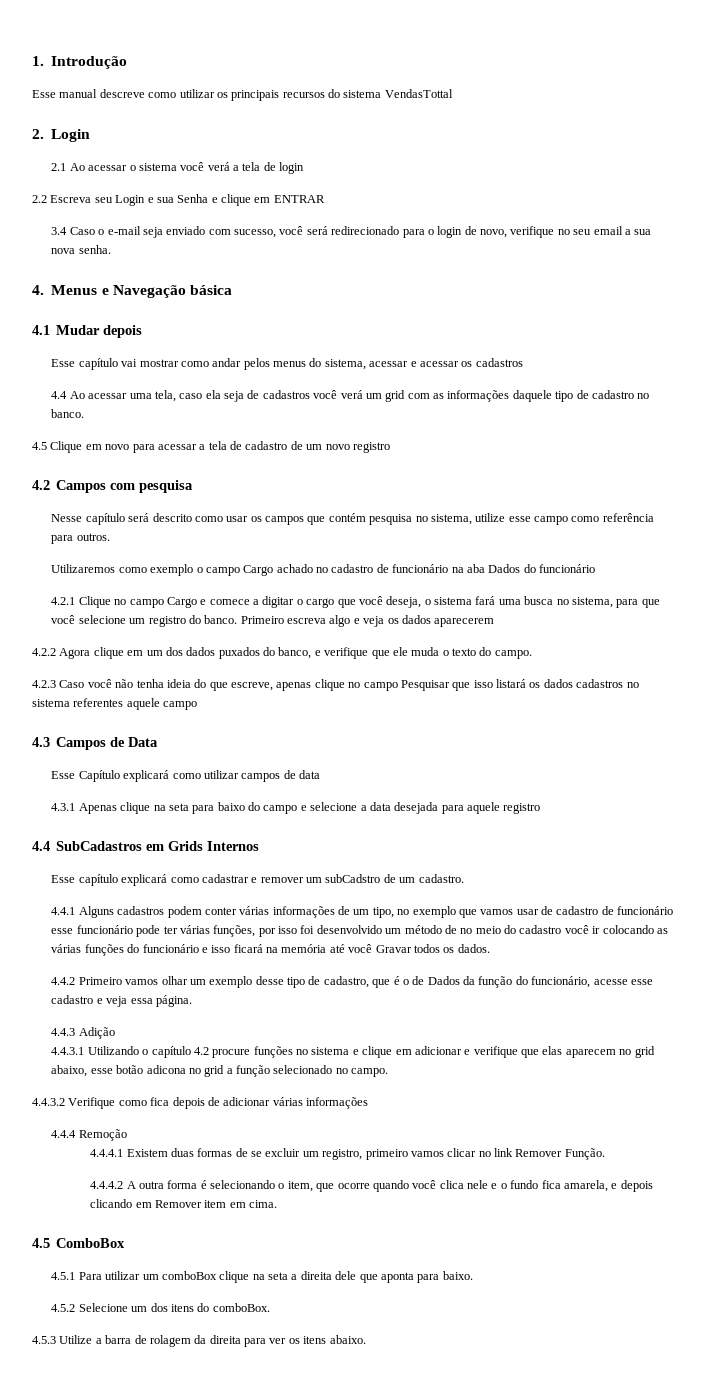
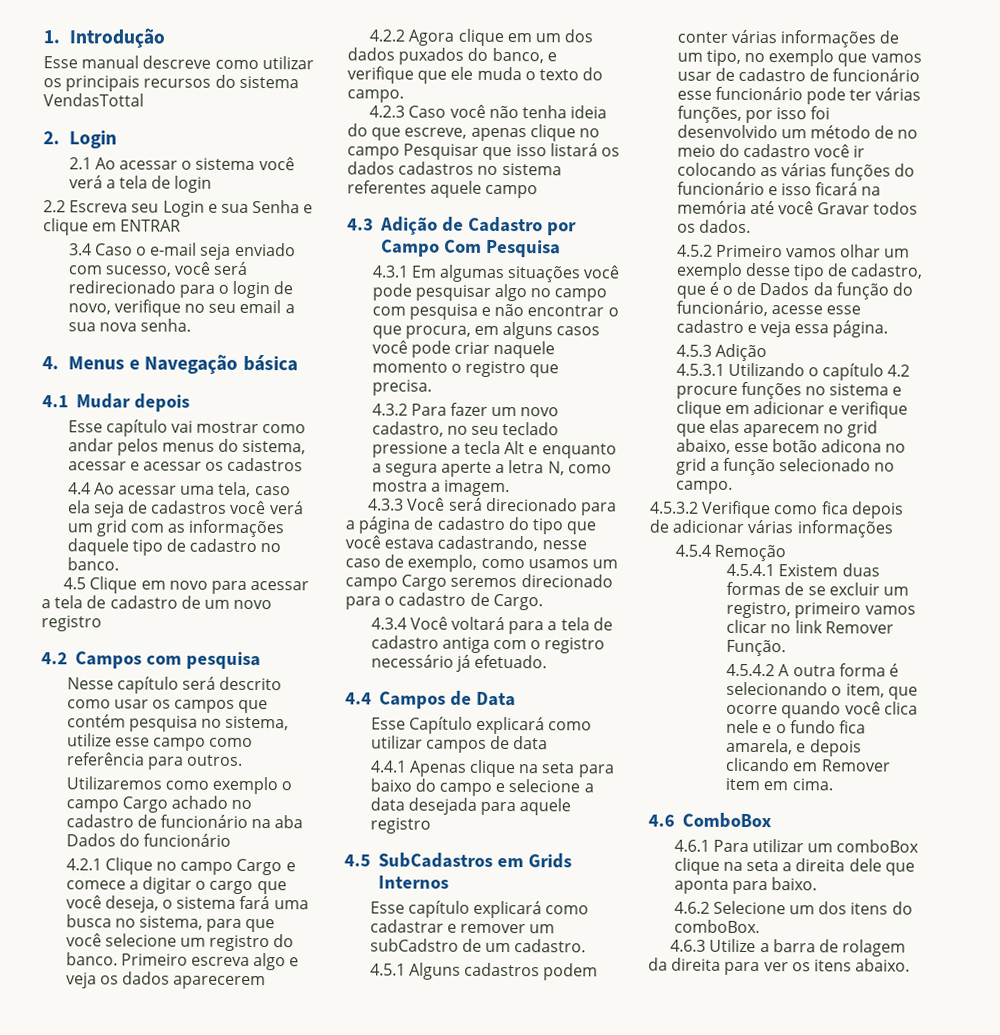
(50, 742) none -> [379,216,577,236] [380,239,561,258] [371,264,621,283] [371,283,608,302] [371,303,619,320] [371,322,601,340] [371,340,556,359] [371,360,560,378] [371,379,432,396] [371,402,560,417] [371,421,560,437] [371,440,617,459] [371,460,612,477] [371,479,511,497] [368,497,618,516] [345,516,597,535] [345,535,587,552] [345,554,618,572] [345,574,613,591] [345,592,543,611] [370,616,613,635] [370,635,606,654] [370,654,548,672] [345,692,372,705] Adição de Cadastro por Campo Com Pesquisa // 4.3.1 Em algumas situações você pode pesquisar algo no campo com pesquisa e não encontrar o que procura, em alguns casos você pode criar naquele momento o registro que precisa. // 4.3.2 Para fazer um novo cadastro, no seu teclado pressione a tecla Alt e enquanto a segura aperte a letra N, como mostra a imagem. // 4.3.3 Você será direcionado para a página de cadastro do tipo que você estava cadastrando, nesse caso de exemplo, como usamos um campo Cargo seremos direcionado para o cadastro de Cargo. // 4.3.4 Você voltará para a tela de cadastro antiga com o registro necessário já efetuado. // 4.4
[51,803,76,811] 4.3.1 -> [369,760,407,773] 4.4.1
[32,841,50,851] 4.4 -> [344,854,371,867] 4.5
[51,907,76,915] 4.4.1 -> [369,963,406,976] 4.5.1
[51,977,76,985] 4.4.2 -> [676,244,713,257] 4.5.2
[51,1028,76,1036] 4.4.3 -> [675,344,712,357] 4.5.3
[51,1047,85,1055] 4.4.3.1 -> [675,363,725,376] 4.5.3.1
[32,1098,65,1106] 4.4.3.2 -> [650,501,699,514] 4.5.3.2
[51,1130,77,1138] 4.4.4 -> [674,544,711,557] 4.5.4
[90,1149,124,1157] 4.4.4.1 -> [726,563,776,577] 4.5.4.1
[90,1181,124,1189] 4.4.4.2 -> [726,663,776,677] 4.5.4.2
[32,1238,50,1248] 4.5 -> [648,814,675,827] 4.6
[51,1272,76,1280] 4.5.1 -> [673,839,710,852] 4.6.1
[51,1304,76,1312] 4.5.2 -> [673,901,710,914] 4.6.2
[32,1336,56,1344] 4.5.3 -> [670,939,707,952] 4.6.3

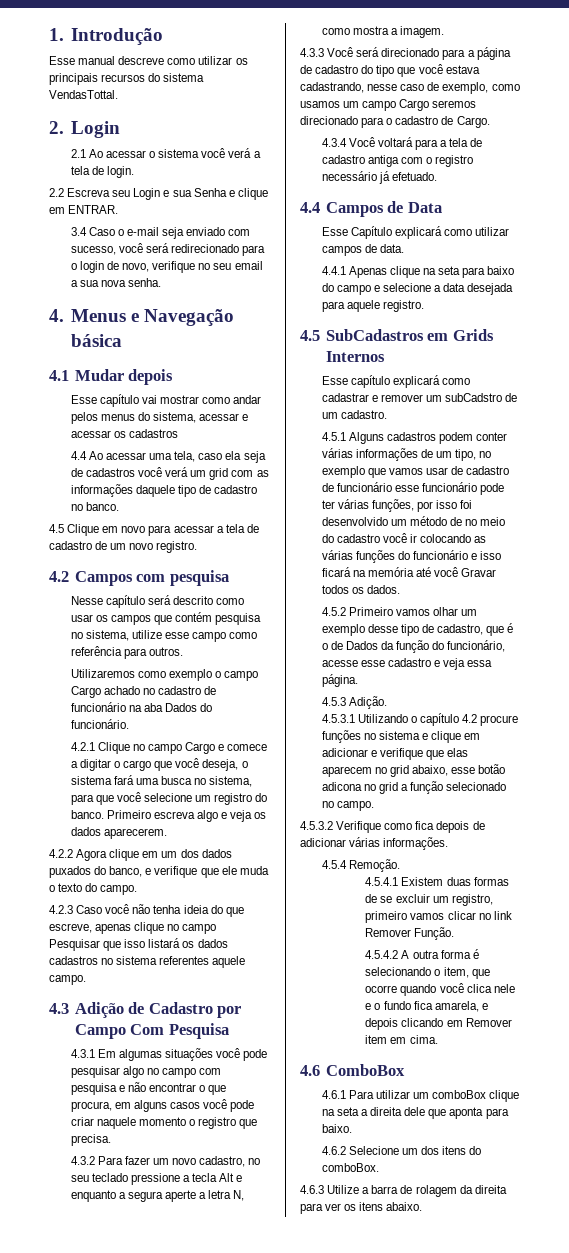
[43,93,144,107] VendasTottal -> [49,90,118,99] VendasTottal.
[174,175,213,193] login -> [106,166,134,178] login.
[120,219,182,232] ENTRAR -> [68,205,119,214] ENTRAR.
[41,615,102,632] registro -> [156,541,198,553] registro.
[143,833,232,847] funcionário -> [70,719,129,729] funcionário.
[173,975,267,990] aparecerem -> [103,828,167,839] aparecerem.
[485,184,539,199] campo -> [49,975,86,985] campo.
[513,736,549,750] data -> [379,244,404,253] data.
[369,817,431,834] registro -> [382,300,424,312] registro.
[714,343,767,362] Adição -> [348,696,387,709] Adição.
[796,520,893,538] informações -> [383,837,449,850] informações.
[713,544,786,562] Remoção -> [348,859,400,872] Remoção.

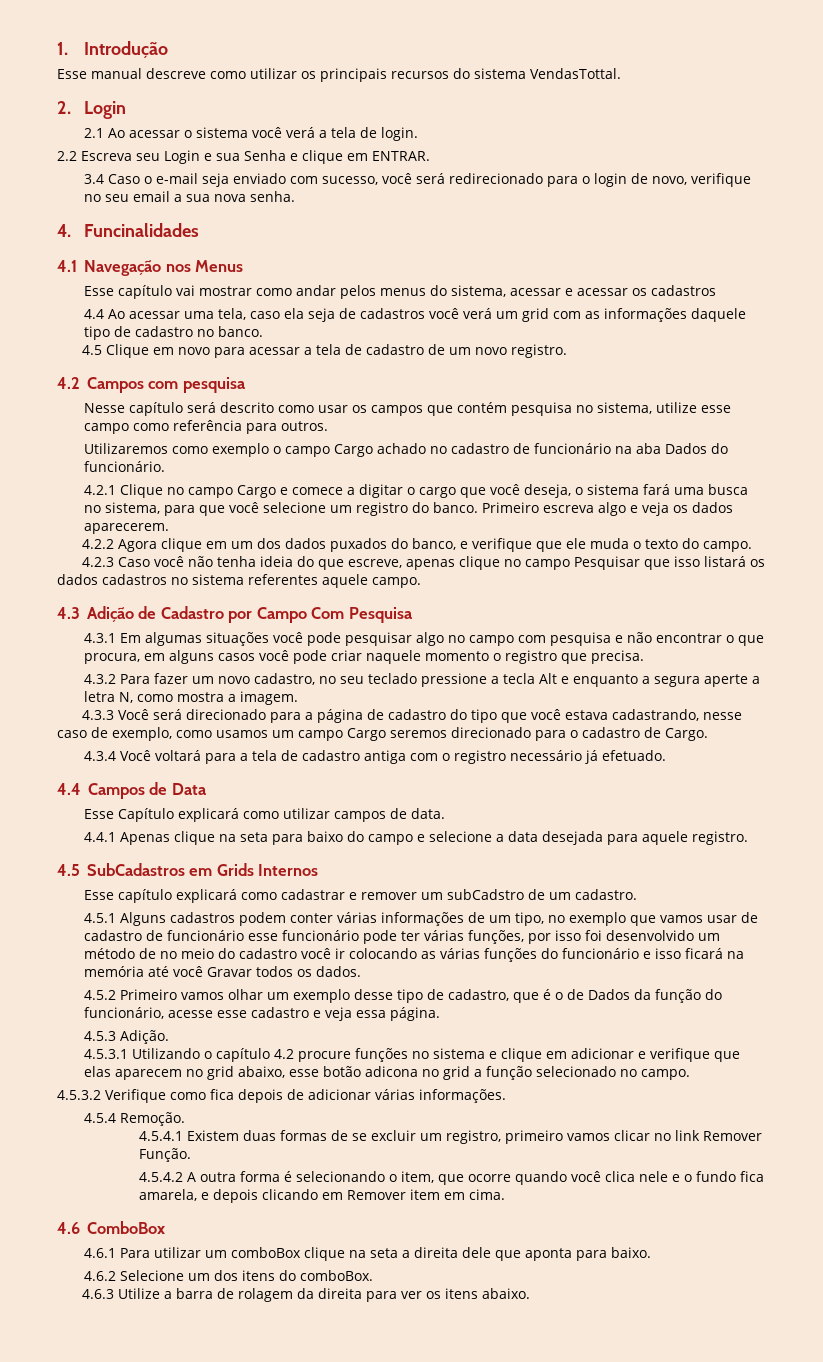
[70,309,235,326] [70,334,122,347] [49,369,174,385] Menus e Navegação básica // 4.1 Mudar depois -> [84,223,200,237] [57,260,244,276] Funcinalidades // 4.1 Navegação nos Menus

